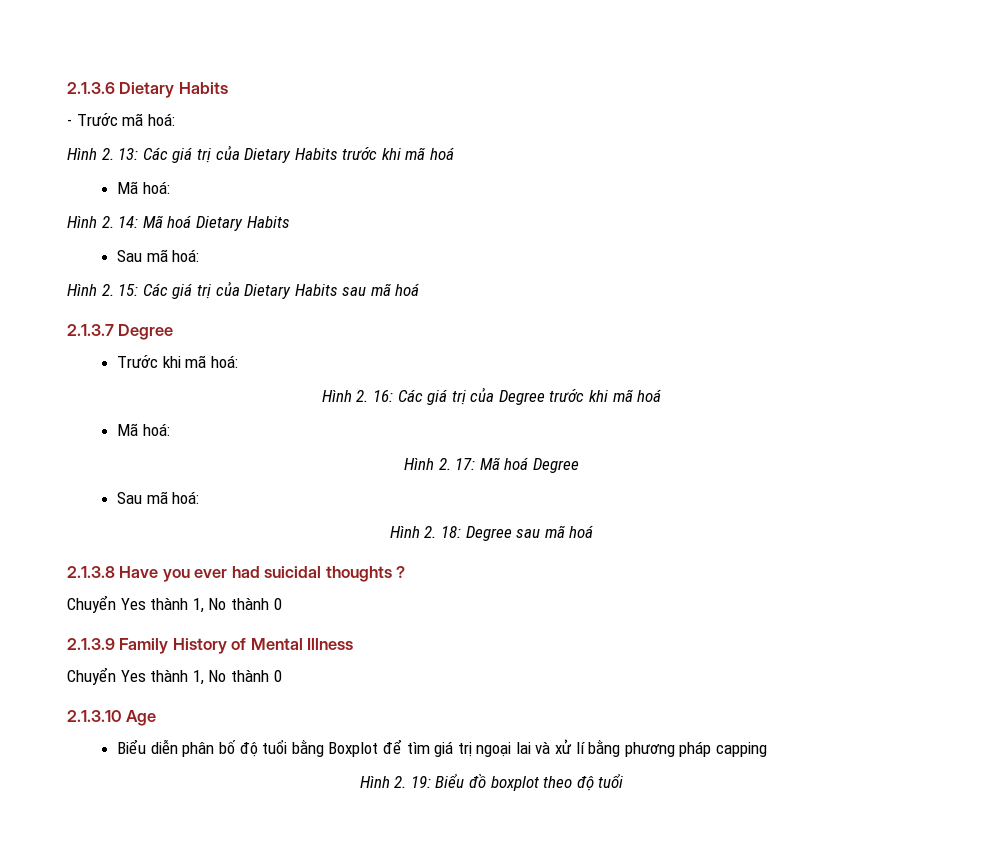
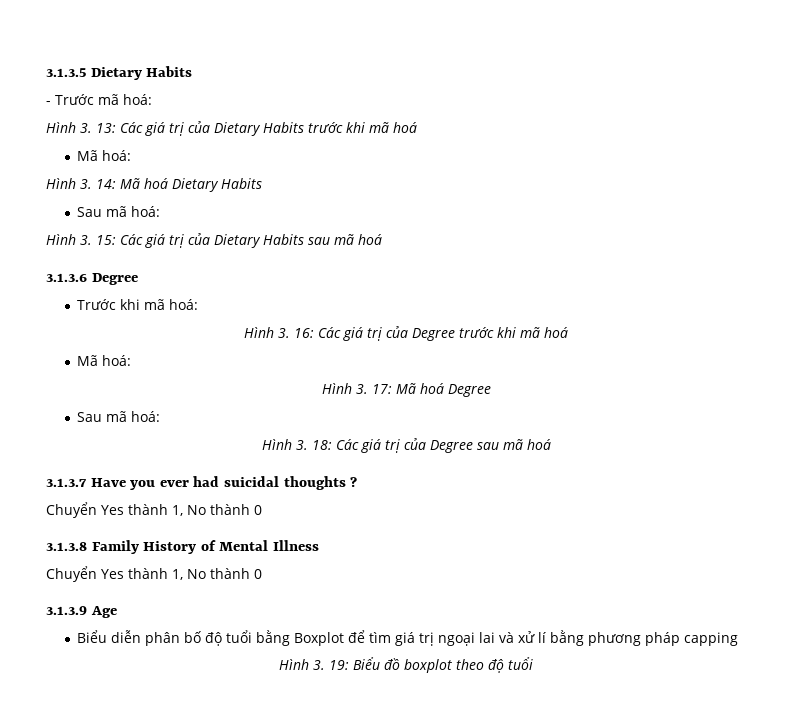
[67,82,115,94] 2.1.3.6 -> [46,68,86,77] 3.1.3.5
[101,148,114,160] 2. -> [80,123,92,133] 3.
[101,216,114,228] 2. -> [80,179,92,189] 3.
[101,284,114,296] 2. -> [80,235,92,245] 3.
[67,324,114,336] 2.1.3.7 -> [46,273,87,282] 3.1.3.6
[356,390,369,402] 2. -> [278,328,290,338] 3.
[438,458,451,470] 2. -> [355,384,368,394] 3.
[424,526,461,538] 2. 18: -> [295,438,426,453] 3. 18: Các giá trị của
[67,566,115,578] 2.1.3.8 -> [46,478,87,487] 3.1.3.7
[67,638,115,650] 2.1.3.9 -> [46,542,87,551] 3.1.3.8
[67,710,122,722] 2.1.3.10 -> [46,606,87,615] 3.1.3.9
[394,776,407,788] 2. -> [313,660,325,670] 3.

